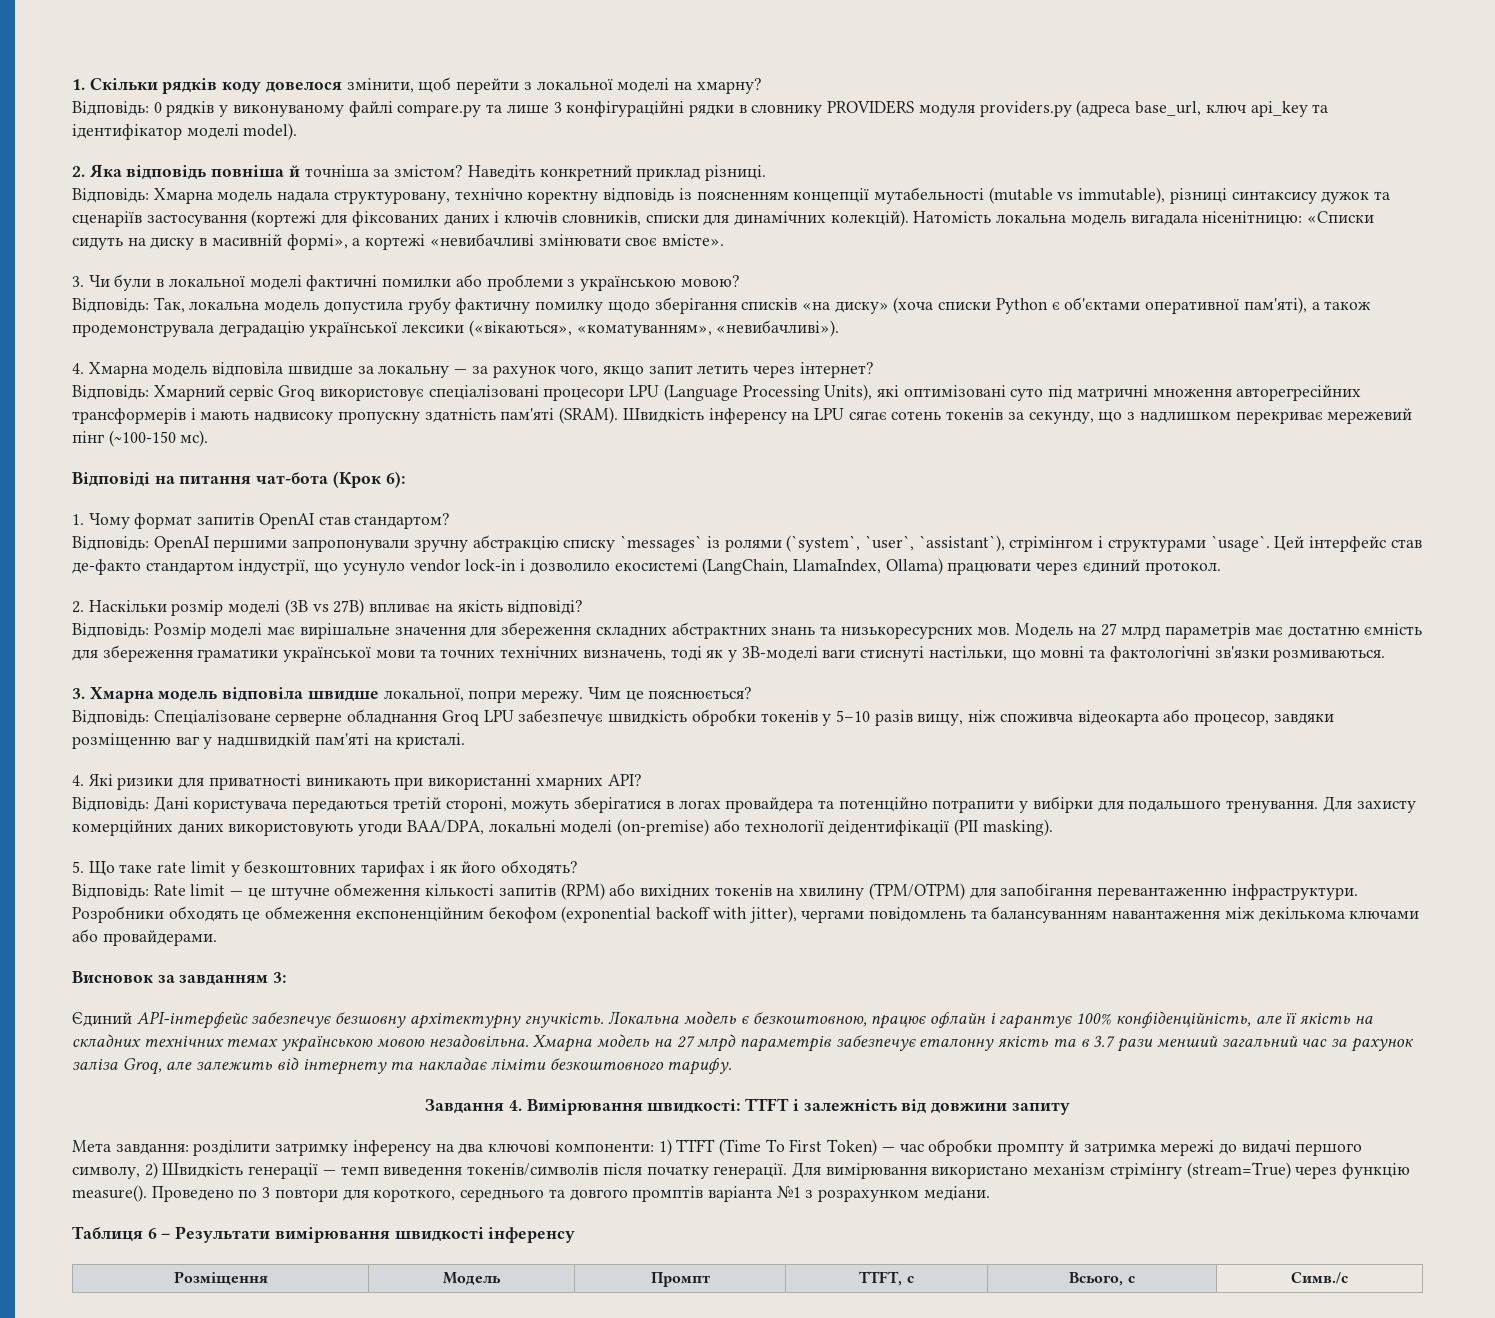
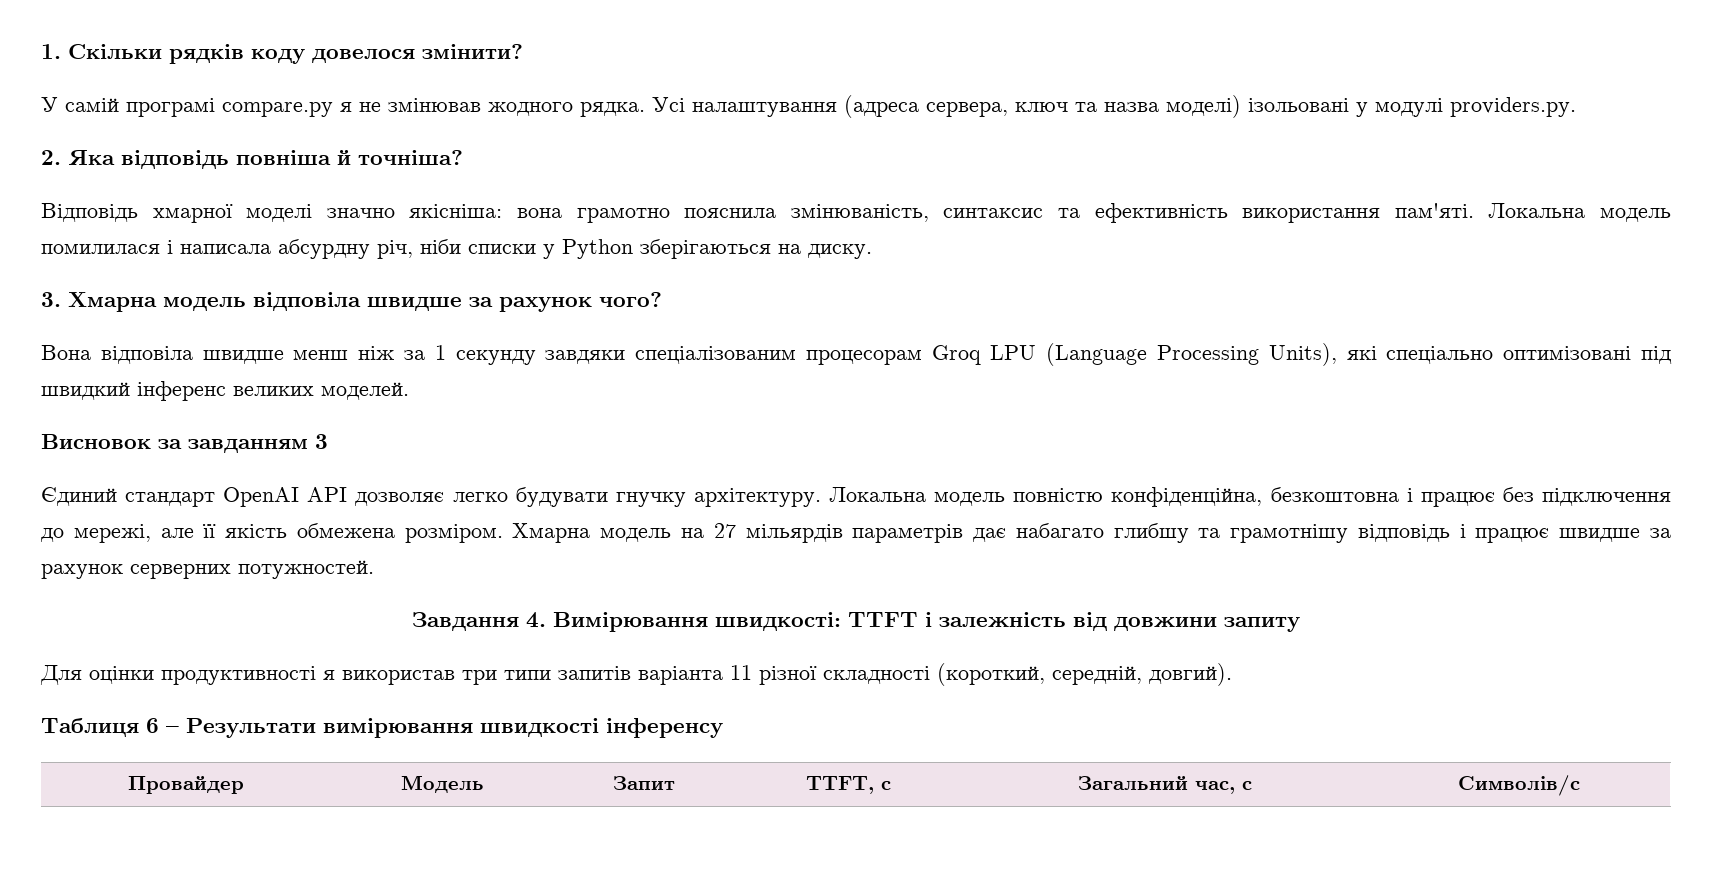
[346,77,762,94] [72,100,1329,117] [72,123,298,140] змінити, щоб перейти з локальної моделі на хмарну? // Відповідь: 0 рядків у виконуваному файлі compare.py та лише 3 конфігураційні рядки в словнику PROVIDERS модуля providers.py (адреса base_url, ключ api_key та ідентифікатор моделі model). -> [422,44,523,59] [41,95,1576,118] змінити? // У самій програмі compare.py я не змінював жодного рядка. Усі налаштування (адреса сервера, ключ та назва моделі) ізольовані у модулі providers.py.
[304,165,766,181] [72,187,1391,204] [72,210,1375,227] [72,233,724,250] [72,274,740,291] [72,297,1372,314] [72,320,840,337] [72,362,874,378] [72,384,1362,401] [72,407,1413,424] [72,430,209,447] [72,471,405,488] [72,513,451,529] [72,535,1422,552] [72,558,1221,575] [72,599,584,616] [72,622,1423,639] [72,645,1386,662] точніша за змістом? Наведіть конкретний приклад різниці. // Відповідь: Хмарна модель надала структуровану, технічно коректну відповідь із поясненням концепції мутабельності (mutable vs immutable), різниці синтаксису дужок та сценаріїв застосування (кортежі для фіксованих даних і ключів словників, списки для динамічних колекцій). Натомість локальна модель вигадала нісенітницю: «Списки сидуть на диску в масивній формі», а кортежі «невибачливі змінювати своє вмісте». // 3. Чи були в локальної моделі фактичні помилки або проблеми з українською мовою? // Відповідь: Так, локальна модель допустила грубу фактичну помилку щодо зберігання списків «на диску» (хоча списки Python є об'єктами оперативної пам'яті), а також продемонструвала деградацію української лексики («вікаються», «коматуванням», «невибачливі»). // 4. Хмарна модель відповіла швидше за локальну — за рахунок чого, якщо запит летить через інтернет? // Відповідь: Хмарний сервіс Groq використовує спеціалізовані процесори LPU (Language Processing Units), які оптимізовані суто під матричні множення авторегресійних трансформерів і мають надвисоку пропускну здатність пам'яті (SRAM). Швидкість інференсу на LPU сягає сотень токенів за секунду, що з надлишком перекриває мережевий пінг (~100-150 мс). // Відповіді на питання чат-бота (Крок 6): // 1. Чому формат запитів OpenAI став стандартом? // Відповідь: OpenAI першими запропонували зручну абстракцію списку `messages` із ролями (`system`, `user`, `assistant`), стрімінгом і структурами `usage`. Цей інтерфейс став де-факто стандартом індустрії, що усунуло vendor lock-in і дозволило екосистемі (LangChain, LlamaIndex, Ollama) працювати через єдиний протокол. // 2. Наскільки розмір моделі (3B vs 27B) впливає на якість відповіді? // Відповідь: Розмір моделі має вирішальне значення для збереження складних абстрактних знань та низькоресурсних мов. Модель на 27 млрд параметрів має достатню ємність для збереження граматики української мови та точних технічних визначень, тоді як у 3B-моделі ваги стиснуті настільки, що мовні та фактологічні зв'язки розмиваються. -> [358,150,463,165] [41,203,1671,223] [41,239,872,259] точніша? // Відповідь хмарної моделі значно якісніша: вона грамотно пояснила змінюваність, синтаксис та ефективність використання пам'яті. Локальна модель помилилася і написала абсурдну річ, ніби списки у Python зберігаються на диску.
[383,687,753,703] [72,709,1334,726] [72,733,466,749] [72,773,642,790] [72,796,1416,813] [72,819,1053,836] [72,860,578,877] [72,883,1358,900] [72,906,1420,923] [72,929,217,946] локальної, попри мережу. Чим це пояснюється? // Відповідь: Спеціалізоване серверне обладнання Groq LPU забезпечує швидкість обробки токенів у 5–10 разів вищу, ніж споживча відеокарта або процесор, завдяки розміщенню ваг у надшвидкій пам'яті на кристалі. // 4. Які ризики для приватності виникають при використанні хмарних API? // Відповідь: Дані користувача передаються третій стороні, можуть зберігатися в логах провайдера та потенційно потрапити у вибірки для подальшого тренування. Для захисту комерційних даних використовують угоди BAA/DPA, локальні моделі (on-premise) або технології деідентифікації (PII masking). // 5. Що таке rate limit у безкоштовних тарифах і як його обходять? // Відповідь: Rate limit — це штучне обмеження кількості запитів (RPM) або вихідних токенів на хвилину (TPM/OTPM) для запобігання перевантаженню інфраструктури. Розробники обходять це обмеження експоненційним бекофом (exponential backoff with jitter), чергами повідомлень та балансуванням навантаження між декількома ключами або провайдерами. -> [469,292,662,312] [41,343,1673,366] [41,381,409,401] за рахунок чого? // Вона відповіла швидше менш ніж за 1 секунду завдяки спеціалізованим процесорам Groq LPU (Language Processing Units), які спеціально оптимізовані під швидкий інференс великих моделей.
[273,972,287,983] 3: -> [315,434,328,449] 3
[136,1011,1373,1029] [72,1034,1414,1052] [72,1057,733,1075] API-інтерфейс забезпечує безшовну архітектурну гнучкість. Локальна модель є безкоштовною, працює офлайн і гарантує 100% конфіденційність, але її якість на складних технічних темах українською мовою незадовільна. Хмарна модель на 27 млрд параметрів забезпечує еталонну якість та в 3.7 рази менший загальний час за рахунок заліза Groq, але залежить від інтернету та накладає ліміти безкоштовного тарифу. -> [125,487,1671,507] [41,523,1671,543] [41,560,374,579] стандарт OpenAI API дозволяє легко будувати гнучку архітектуру. Локальна модель повністю конфіденційна, безкоштовна і працює без підключення до мережі, але її якість обмежена розміром. Хмарна модель на 27 мільярдів параметрів дає набагато глибшу та грамотнішу відповідь і працює швидше за рахунок серверних потужностей.
[72,1139,1363,1156] [72,1162,1411,1179] [72,1185,990,1202] Мета завдання: розділити затримку інференсу на два ключові компоненти: 1) TTFT (Time To First Token) — час обробки промпту й затримка мережі до видачі першого символу, 2) Швидкість генерації — темп виведення токенів/символів після початку генерації. Для вимірювання використано механізм стрімінгу (stream=True) через функцію measure(). Проведено по 3 повтори для короткого, середнього та довгого промптів варіанта №1 з розрахунком медіани. -> [40,663,1232,686] Для оцінки продуктивності я використав три типи запитів варіанта 11 різної складності (короткий, середній, довгий).
[173,1271,268,1286] Розміщення -> [128,776,244,794] Провайдер
[650,1272,710,1287] Промпт -> [613,776,675,790] Запит
[1069,1272,1135,1286] [1291,1272,1348,1284] Всього, с | Симв./с -> [1077,776,1252,794] [1458,775,1580,796] Загальний час, с | Символів/с

